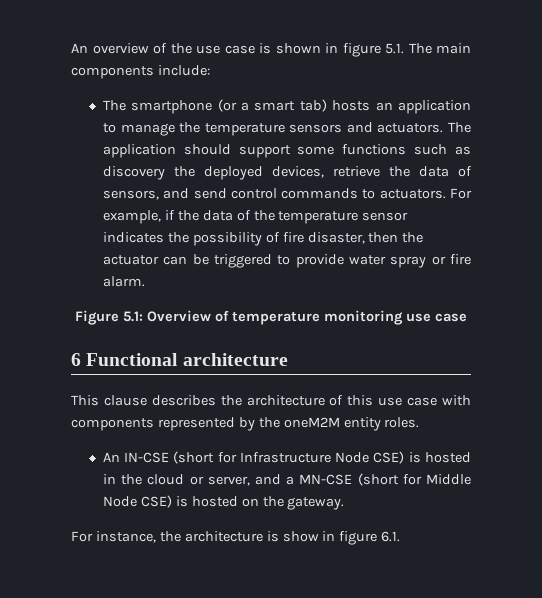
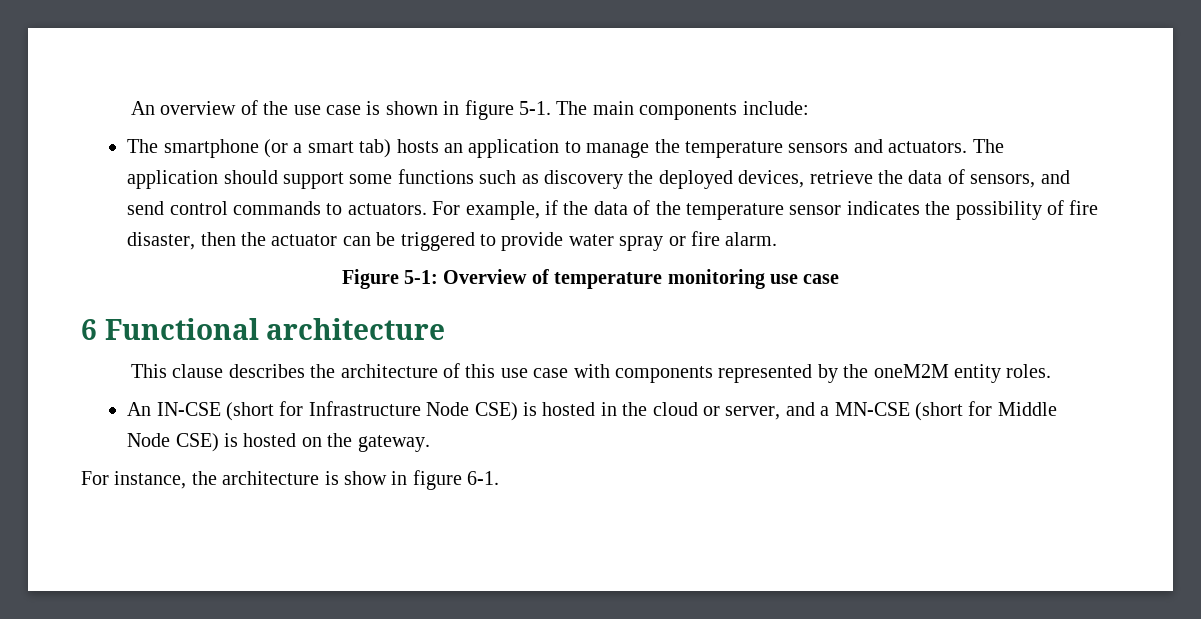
[385,43,404,54] 5.1. -> [518,101,551,115] 5-1.
[123,311,144,322] 5.1: -> [404,270,438,284] 5-1:
[381,531,401,542] 6.1. -> [467,471,500,485] 6-1.

